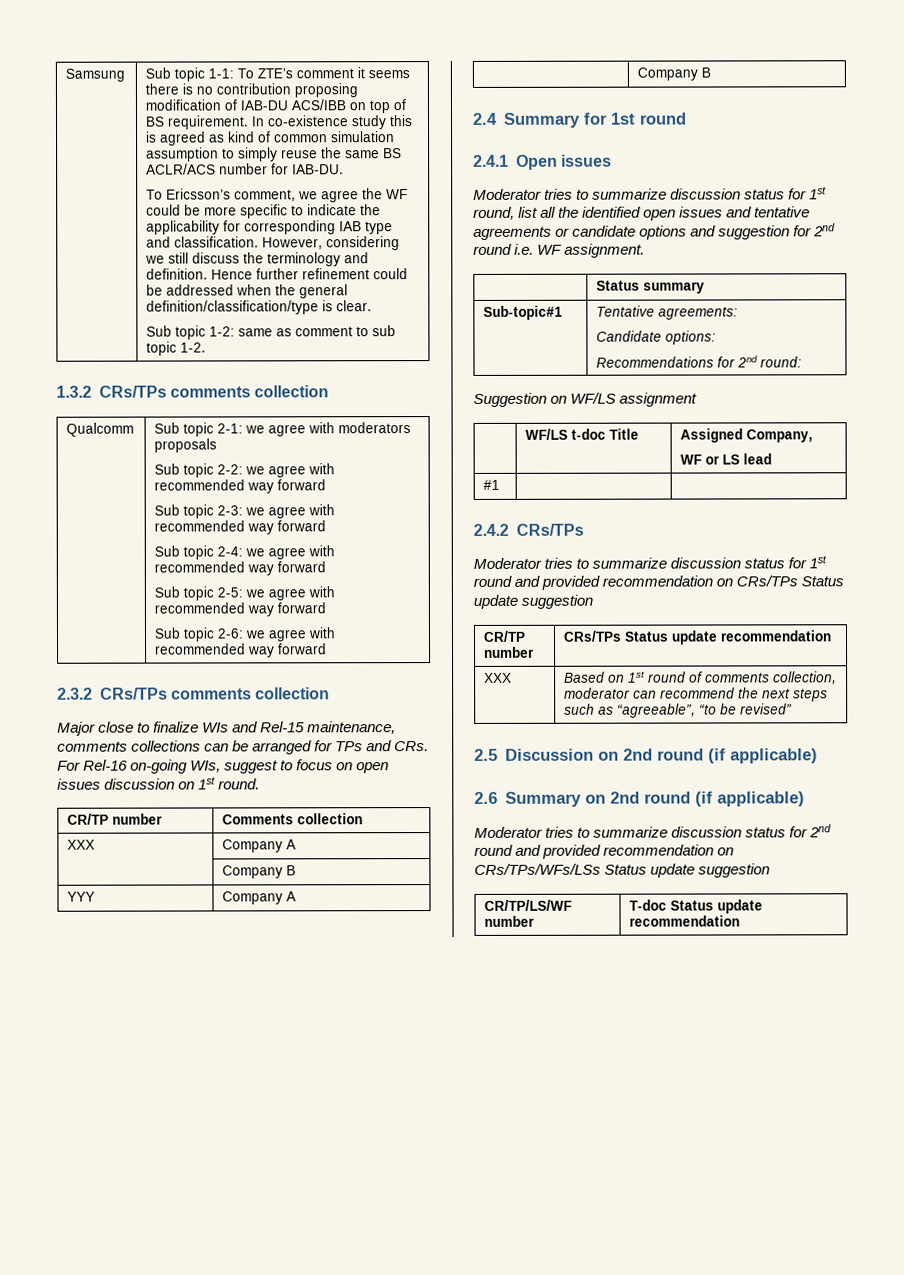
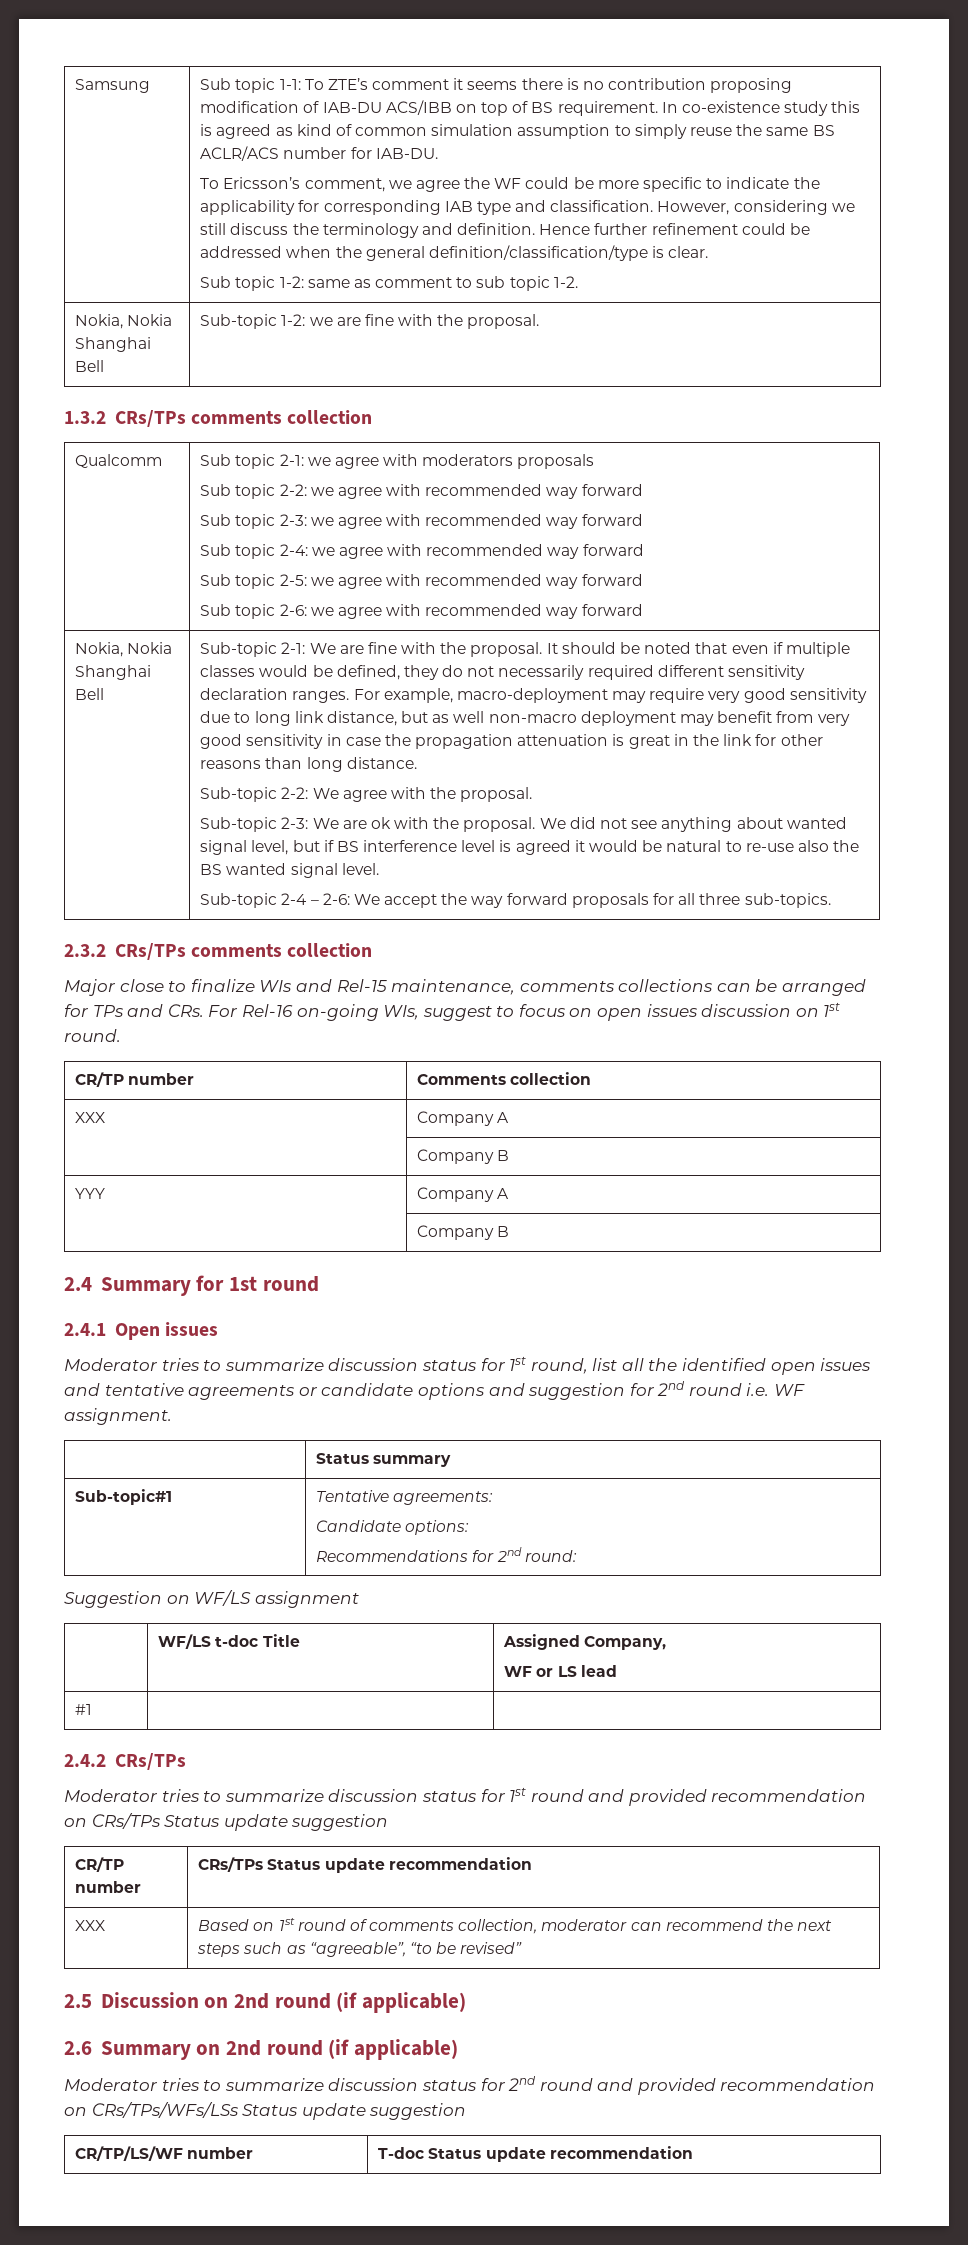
(207, 347) none -> [75,314,173,329] [75,337,152,352] [75,360,105,372] [200,314,540,329] // Nokia, Nokia Shanghai Bell | Sub-topic 1-2: we are fine with the proposal.
(328, 649) none -> [75,642,173,657] [75,665,152,680] [75,688,105,700] [200,642,850,657] [200,665,805,680] [200,688,867,703] [200,711,850,726] [200,734,823,749] [200,757,417,772] [200,787,533,802] [200,817,847,832] [200,840,860,855] [200,863,379,878] [200,893,831,908] // Nokia, Nokia Shanghai Bell | Sub-topic 2-1: We are fine with the proposal. It should be noted that even if multiple classes would be defined, they do not necessarily required different sensitivity declaration ranges. For example, macro-deployment may require very good sensitivity due to long link distance, but as well non-macro deployment may benefit from very good sensitivity in case the propagation attenuation is great in the link for other reasons than long distance. // Sub-topic 2-2: We agree with the proposal. // Sub-topic 2-3: We are ok with the proposal. We did not see anything about wanted signal level, but if BS interference level is agreed it would be natural to re-use also the BS wanted signal level. // Sub-topic 2-4 – 2-6: We accept the way forward proposals for all three sub-topics.

